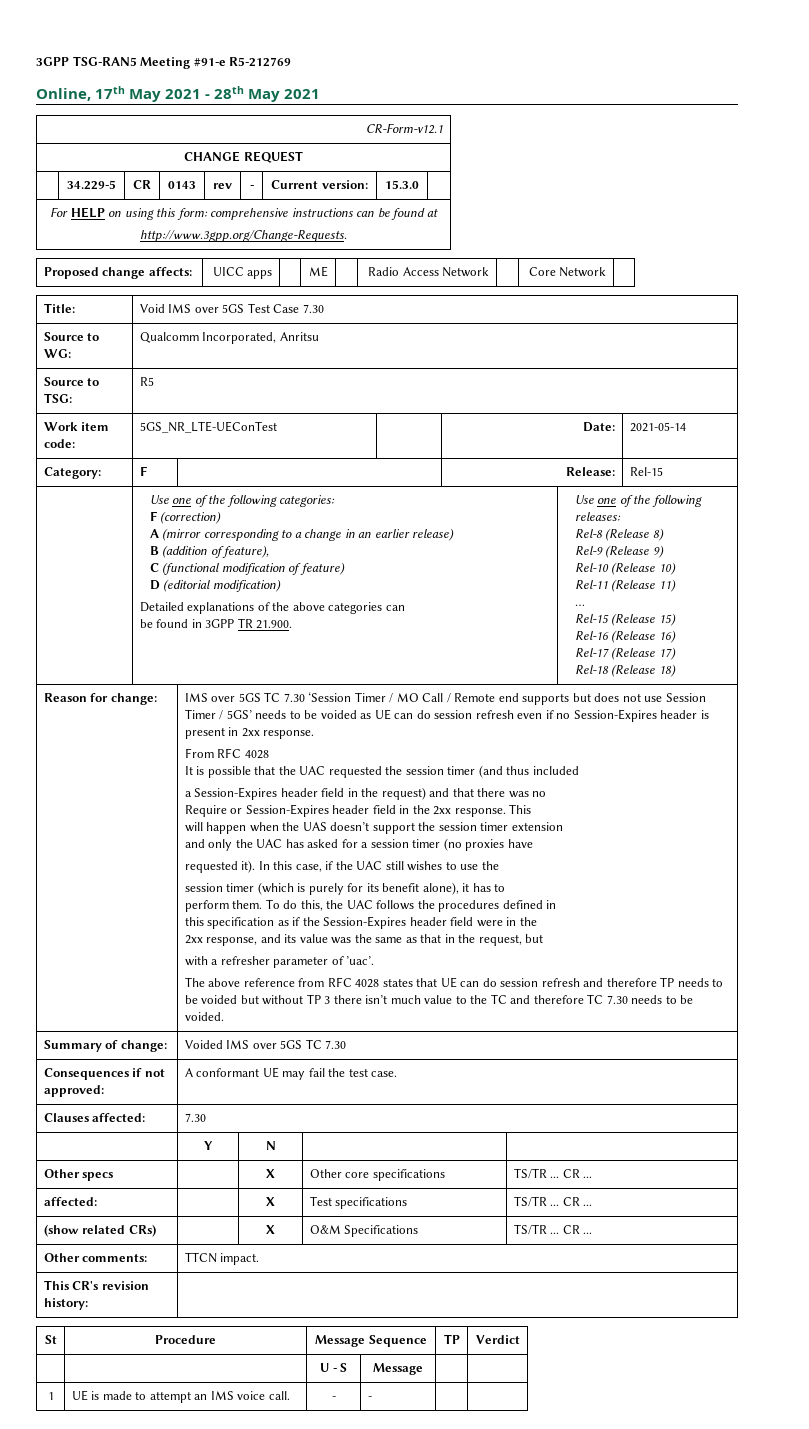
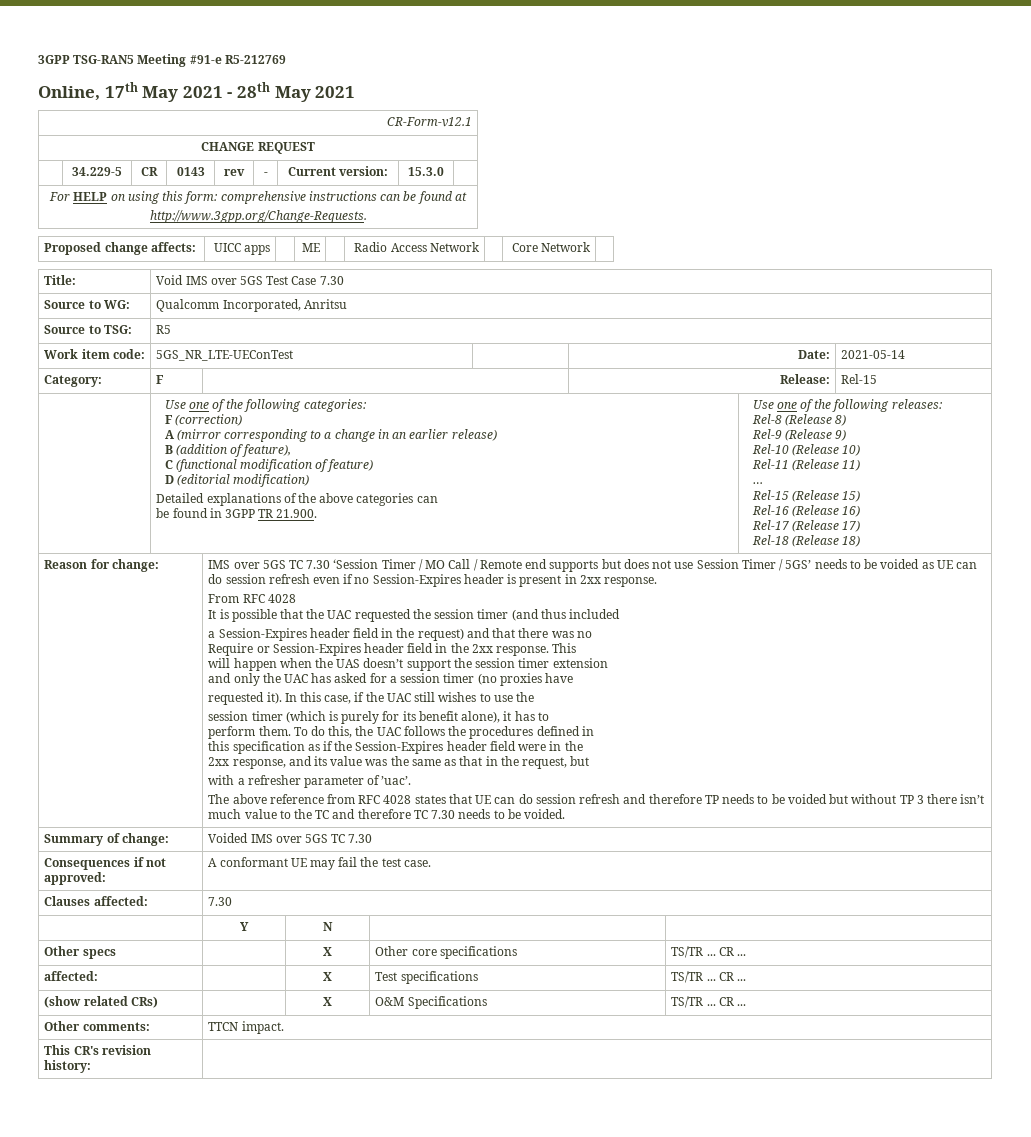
[44,1335,57,1344] [155,1335,216,1344] [315,1335,427,1347] [443,1334,460,1344] [475,1335,520,1344] [319,1363,348,1372] [373,1363,423,1375] [47,1392,54,1400] [71,1390,290,1403] [331,1396,336,1400] [367,1396,372,1400] // St | Procedure | Message Sequence | TP | Verdict // | | U - S | Message | | // 1 | UE is made to attempt an IMS voice call. | - | - | | -> (92, 1066) none

